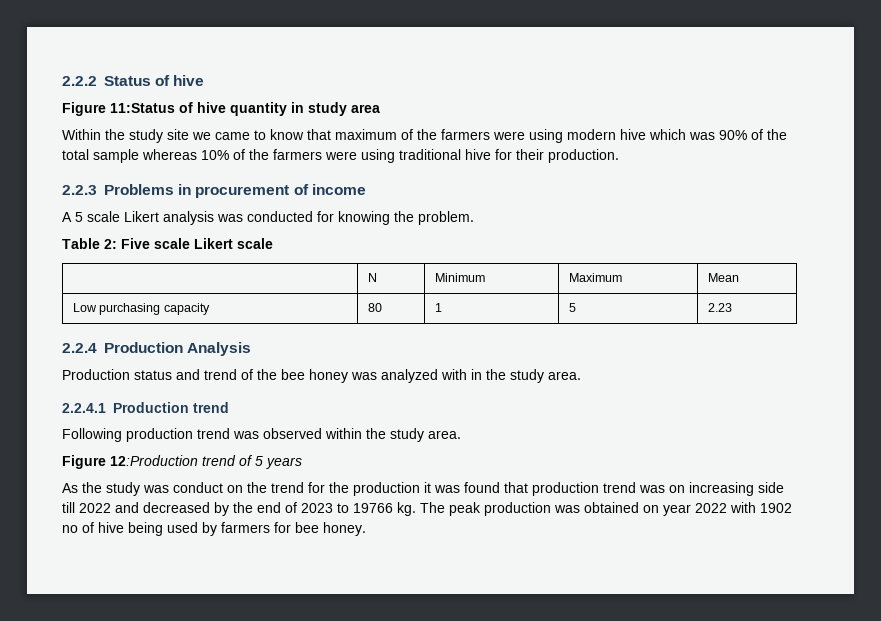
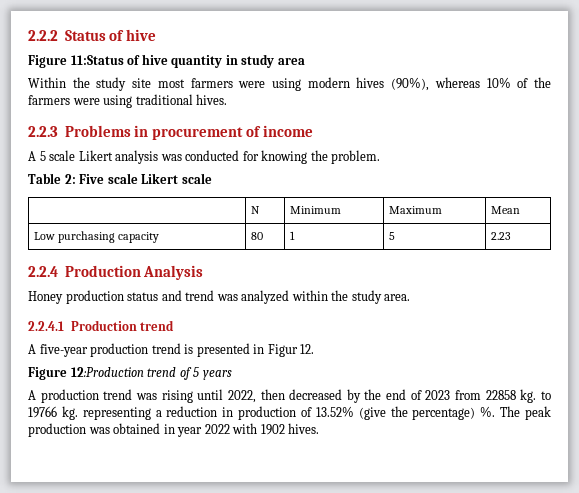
[192,129,787,143] [62,149,139,163] we came to know that maximum of the farmers were using modern hive which was 90% of the total sample -> [157,77,430,91] most farmers were using modern hives (90%),
[465,149,619,163] hive for their production. -> [196,94,228,105] hives.
[62,369,130,380] Production -> [28,290,124,304] Honey production
[241,369,482,383] of the bee honey was analyzed with in -> [216,290,328,304] was analyzed within
[62,428,461,442] Following production trend was observed within the study area. -> [28,343,315,357] A five-year production trend is presented in Figur 12.
[62,482,784,496] [62,502,139,513] As the study was conduct on the trend for the production it was found that production trend was on increasing side till 2022 and -> [28,389,285,403] A production trend was rising until 2022, then
[337,502,416,516] to 19766 kg. -> [455,389,551,403] [28,406,496,420] from 22858 kg. to 19766 kg. representing a reduction in production of 13.52% (give the percentage) %.
[643,505,659,513] on -> [163,424,175,434] in
[62,522,366,536] no of hive being used by farmers for bee honey. -> [288,423,320,434] hives.

